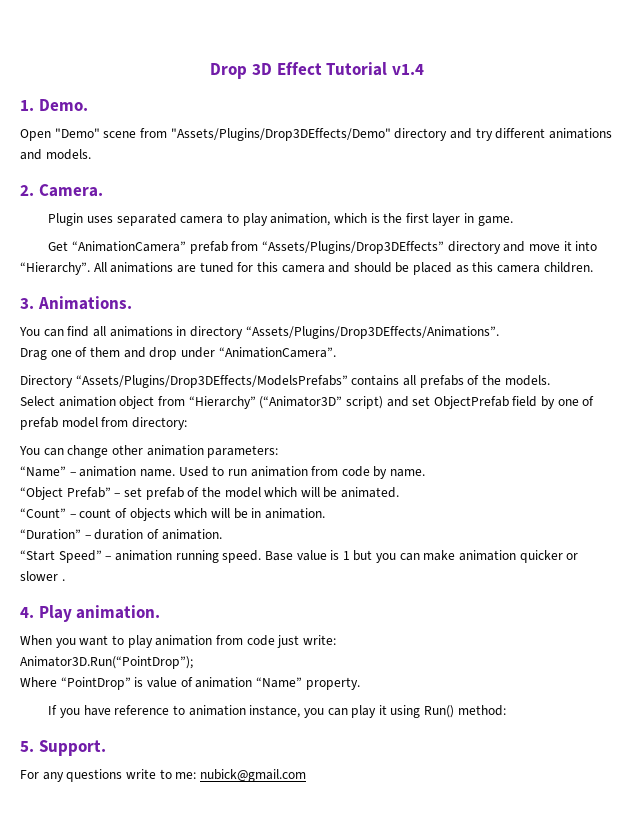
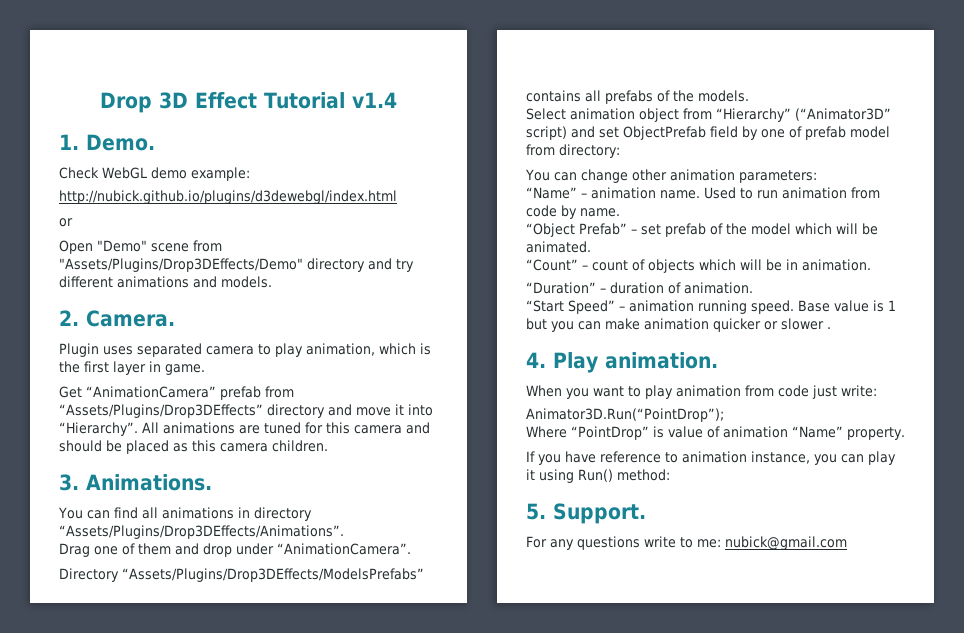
(88, 105) none -> [59,167,250,181] [59,190,397,204] [59,218,73,227] // Check WebGL demo example: // http://nubick.github.io/plugins/d3dewebgl/index.html // or

